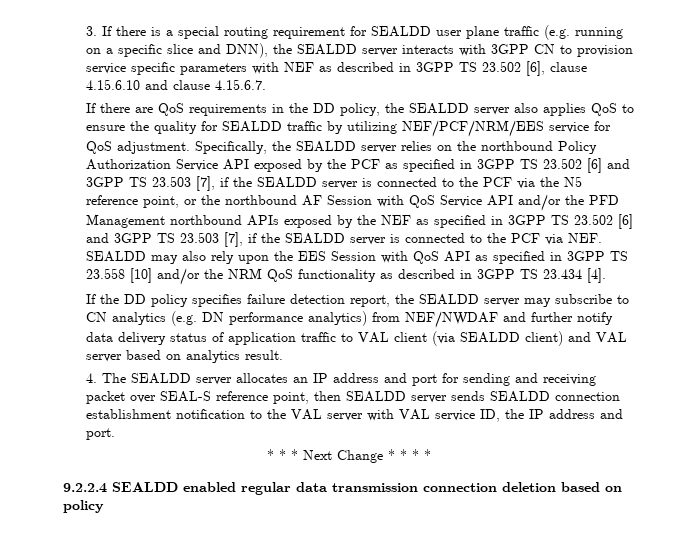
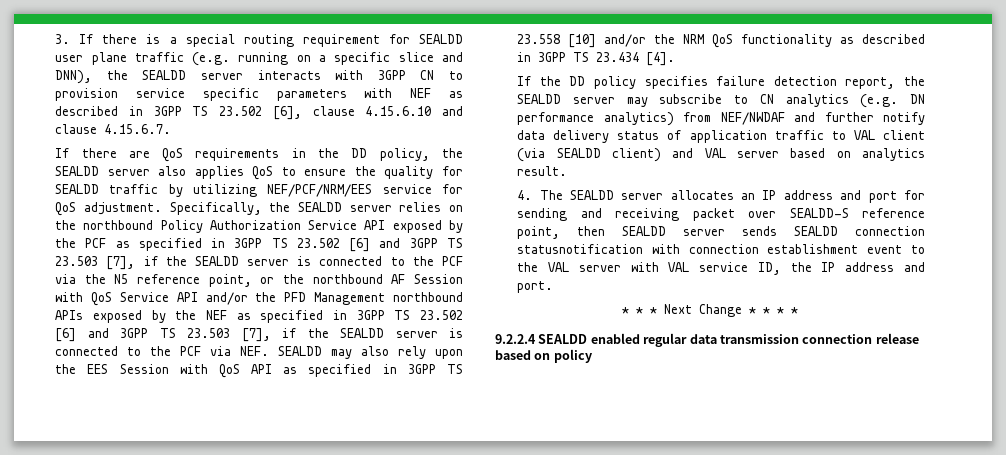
[159,391,211,402] SEAL-S -> [789,208,849,218] SEALDD-S
[85,409,245,419] establishment notification -> [517,244,903,254] statusnotification with connection establishment event
[502,482,556,492] deletion -> [875,333,919,344] release

